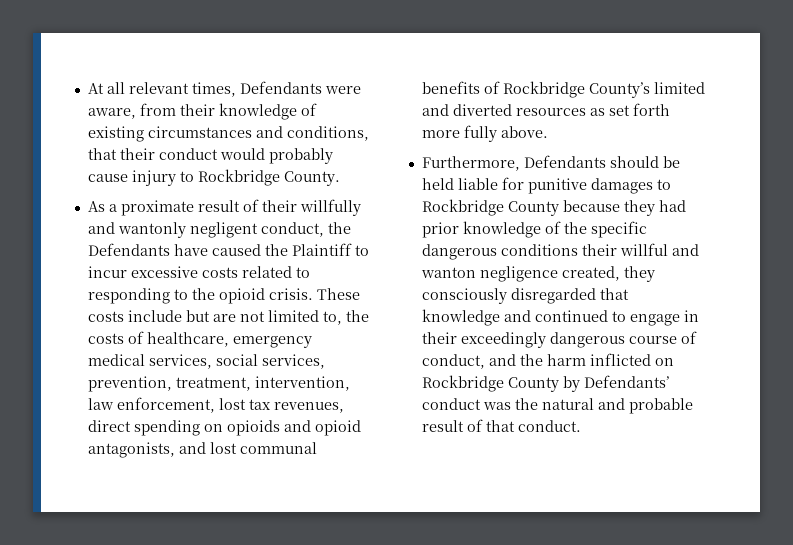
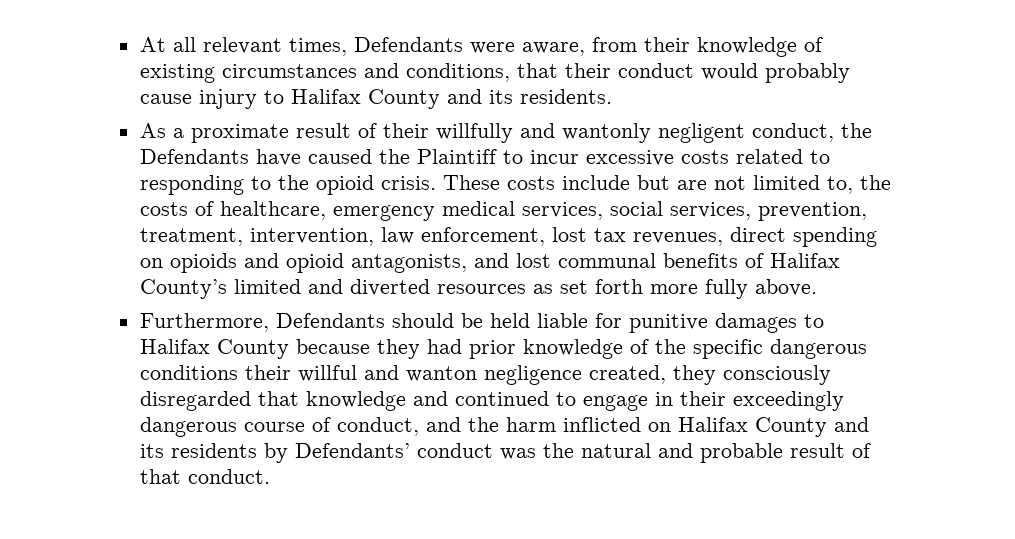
[197,169,340,186] Rockbridge County. -> [290,89,612,109] Halifax County and its residents.
[502,81,585,98] Rockbridge -> [769,253,840,268] Halifax
[421,199,504,216] Rockbridge -> [139,339,210,354] Halifax
[421,375,559,392] Rockbridge County -> [677,417,869,437] [139,443,257,458] Halifax County and its residents

